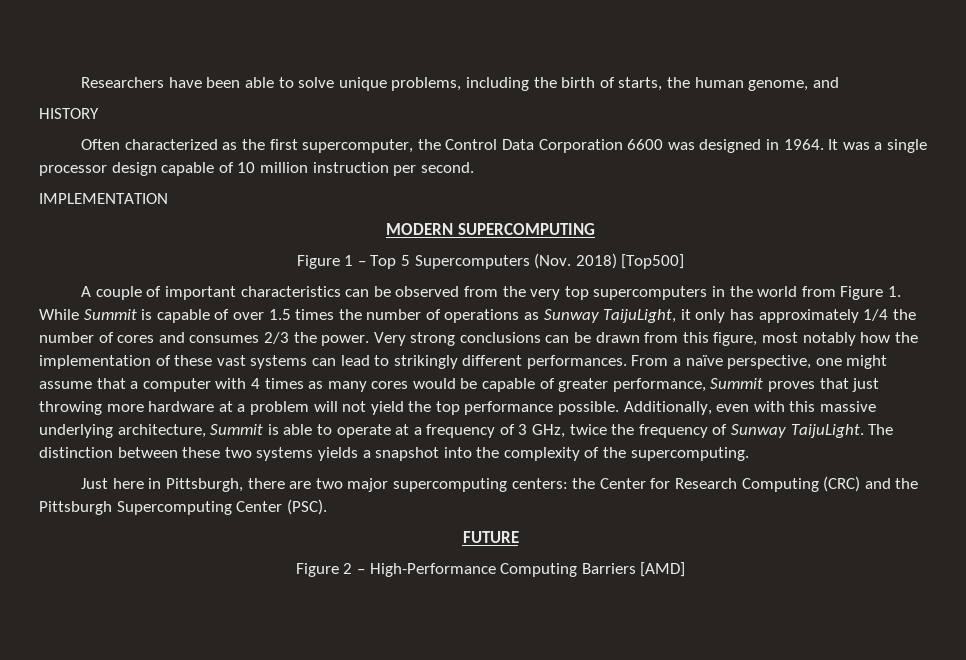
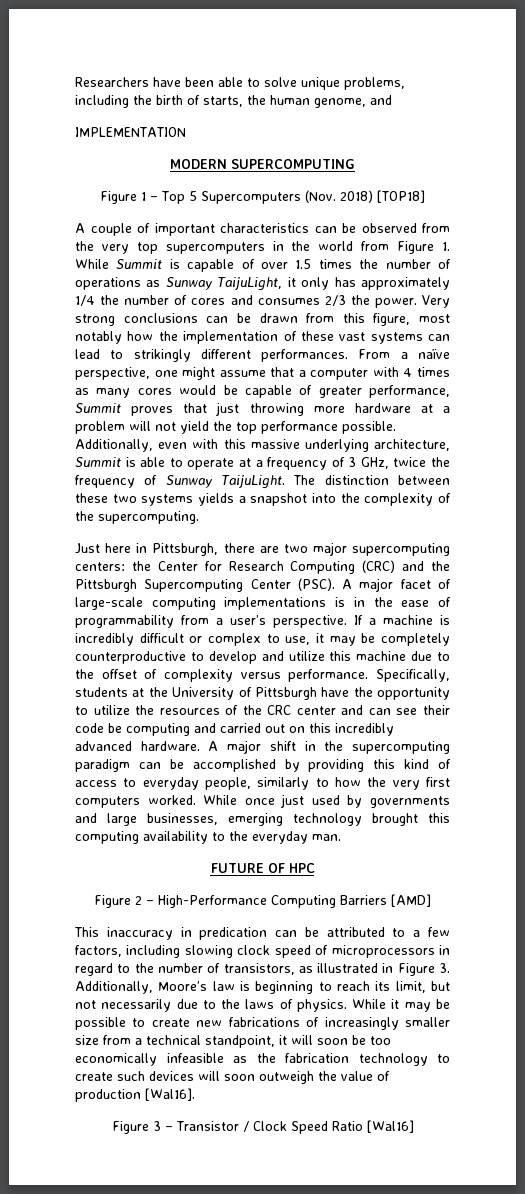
[39,108,99,119] [81,139,927,153] [39,162,474,176] // HISTORY // Often characterized as the first supercomputer, the Control Data Corporation 6600 was designed in 1964. It was a single processor design capable of 10 million instruction per second. -> (392, 100) none
[621,254,685,269] [Top500] -> [376,190,425,203] [TOP18]
(327, 507) none -> [342,578,451,592] [75,597,452,610] [75,615,450,628] [75,633,450,646] [75,651,450,664] [75,669,450,682] [75,687,450,700] [75,705,450,715] [75,723,394,736] [75,740,451,754] [75,759,451,772] [75,777,450,790] [75,794,450,808] [75,813,450,826] [75,831,341,844] A major facet of large-scale computing implementations is in the ease of programmability from a user’s perspective. If a machine is incredibly difficult or complex to use, it may be completely counterproductive to develop and utilize this machine due to the offset of complexity versus performance. Specifically, students at the University of Pittsburgh have the opportunity to utilize the resources of the CRC center and can see their code be computing and carried out on this incredibly advanced hardware. A major shift in the supercomputing paradigm can be accomplished by providing this kind of access to everyday people, similarly to how the very first computers worked. While once just used by governments and large businesses, emerging technology brought this computing availability to the everyday man.
(519, 537) none -> [267,863,315,873] OF HPC
(686, 569) none -> [74,927,450,940] [75,945,450,958] [75,963,451,976] [75,981,450,994] [75,999,450,1012] [75,1017,450,1030] [75,1035,391,1048] [75,1053,450,1066] [75,1071,390,1084] [75,1088,195,1102] [111,1120,414,1134] // This inaccuracy in predication can be attributed to a few factors, including slowing clock speed of microprocessors in regard to the number of transistors, as illustrated in Figure 3. Additionally, Moore’s law is beginning to reach its limit, but not necessarily due to the laws of physics. While it may be possible to create new fabrications of increasingly smaller size from a technical standpoint, it will soon be too economically infeasible as the fabrication technology to create such devices will soon outweigh the value of production [Wal16]. // Figure 3 – Transistor / Clock Speed Ratio [Wal16]

